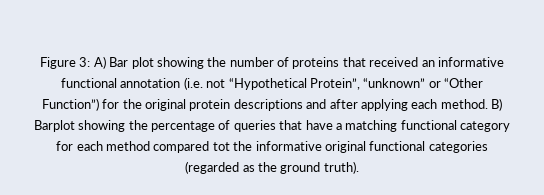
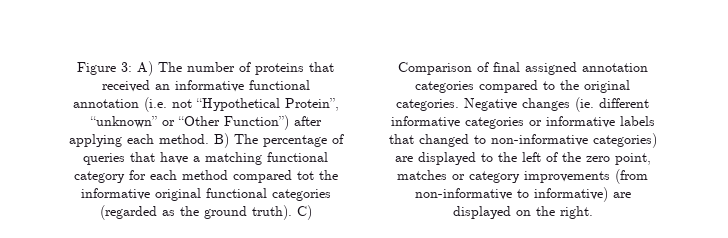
[109,57,227,69] Bar plot showing the -> [158,62,182,72] The
[102,99,327,111] for the original protein descriptions and -> (289, 122) none
[33,120,148,132] Barplot showing the -> [233,134,258,144] The
(359, 167) none -> [296,205,312,220] [397,62,648,75] [415,80,630,93] [396,97,649,112] [390,116,655,129] [388,133,657,148] [394,152,651,165] [397,169,648,184] [414,187,631,202] [452,206,593,219] C) Comparison of final assigned annotation categories compared to the original categories. Negative changes (ie. different informative categories or informative labels that changed to non-informative categories) are displayed to the left of the zero point, matches or category improvements (from non-informative to informative) are displayed on the right.

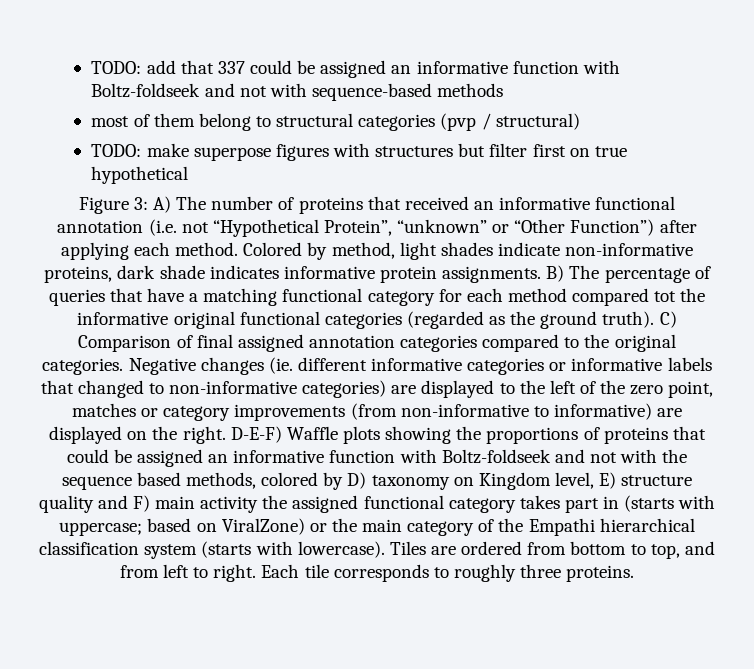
(77, 68) none -> [91,60,620,78] [91,83,504,101] [91,113,580,131] [91,143,627,161] [91,166,189,184] TODO: add that 337 could be assigned an informative function with Boltz-foldseek and not with sequence-based methods // most of them belong to structural categories (pvp / structural) // TODO: make superpose figures with structures but filter first on true hypothetical //
(209, 139) none -> [243,242,694,260] [44,265,542,283] Colored by method, light shades indicate non-informative proteins, dark shade indicates informative protein assignments.
(593, 212) none -> [230,426,706,444] [66,449,688,467] [61,472,693,490] [38,495,716,513] [59,518,695,536] [39,541,715,559] [119,564,635,582] D-E-F) Waffle plots showing the proportions of proteins that could be assigned an informative function with Boltz-foldseek and not with the sequence based methods, colored by D) taxonomy on Kingdom level, E) structure quality and F) main activity the assigned functional category takes part in (starts with uppercase; based on ViralZone) or the main category of the Empathi hierarchical classification system (starts with lowercase). Tiles are ordered from bottom to top, and from left to right. Each tile corresponds to roughly three proteins.

